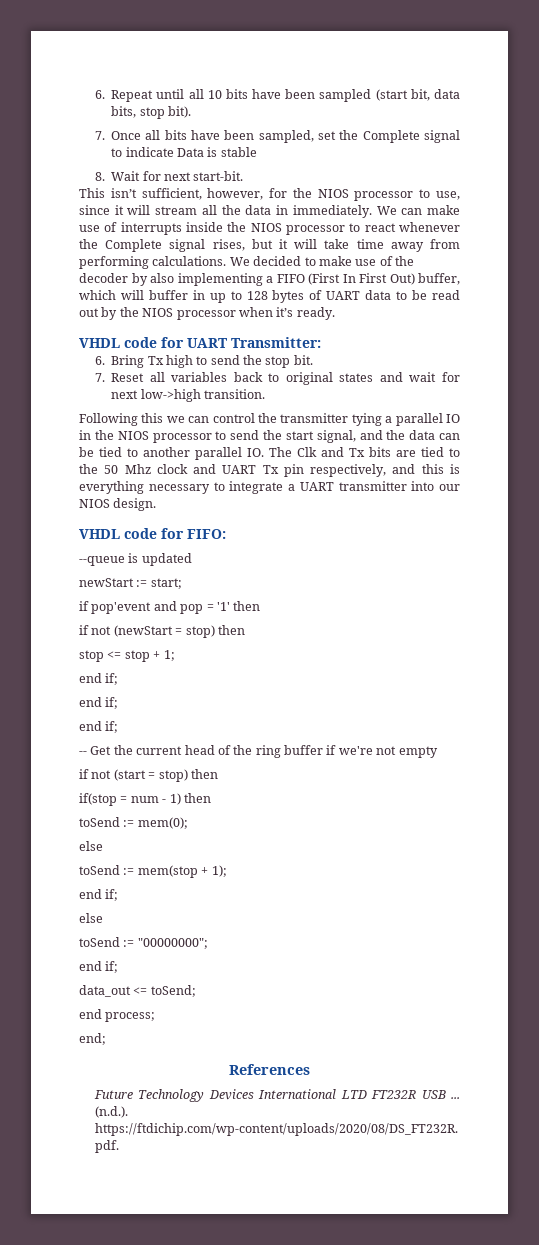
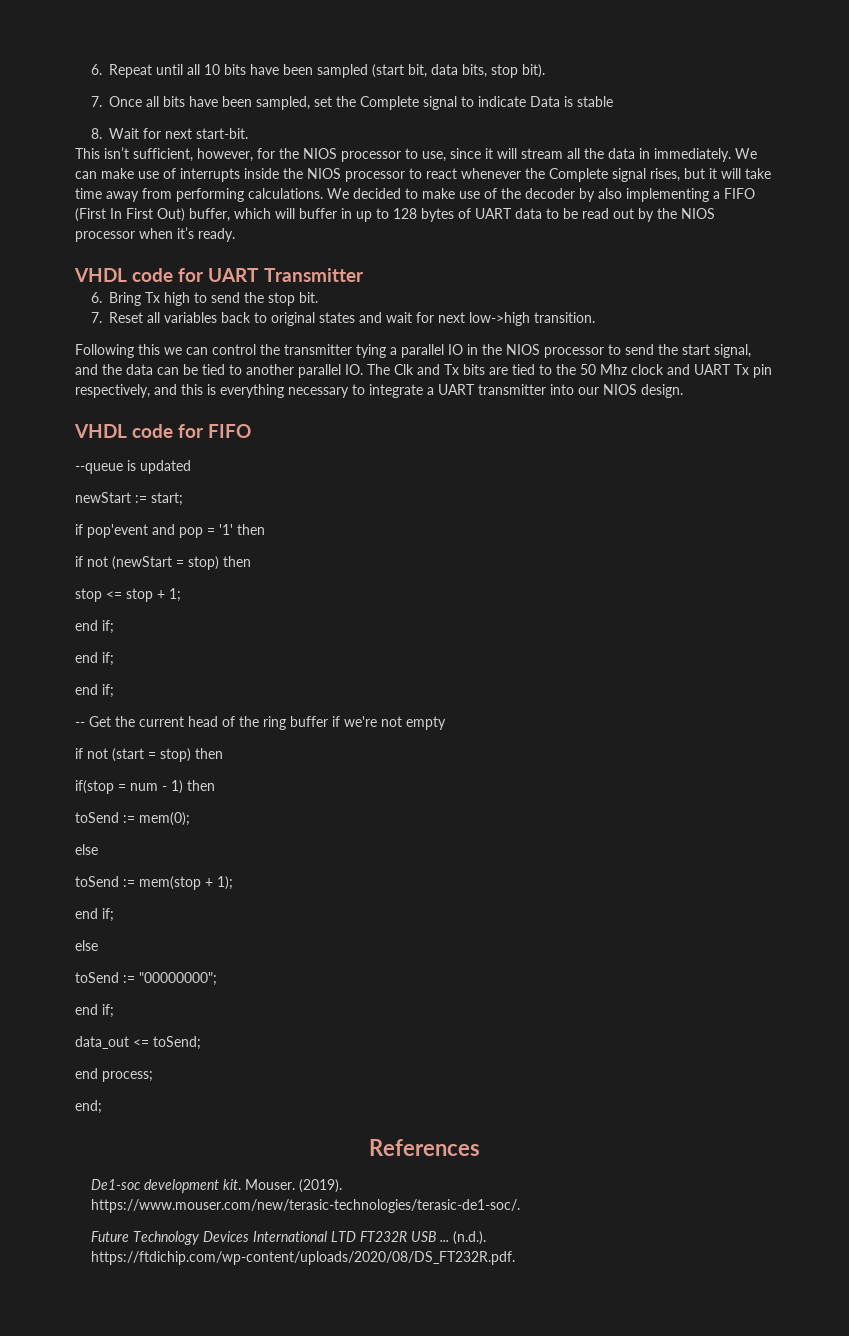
[231,337,321,348] Transmitter: -> [263,268,364,282] Transmitter
[187,529,226,539] FIFO: -> [208,424,252,438] FIFO
(310, 1069) none -> [91,1179,343,1193] [91,1199,521,1213] // De1-soc development kit. Mouser. (2019). https://www.mouser.com/new/terasic-technologies/terasic-de1-soc/.

